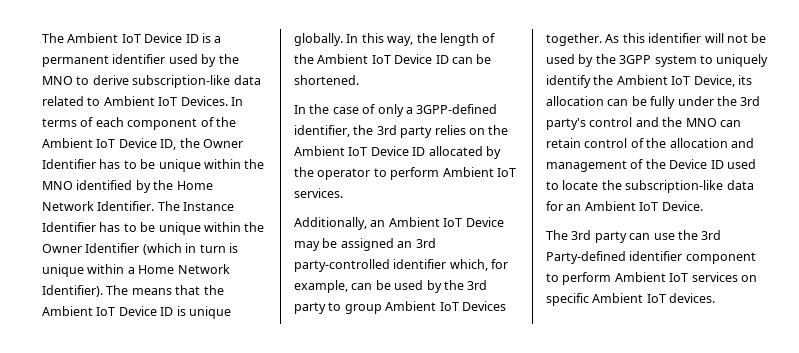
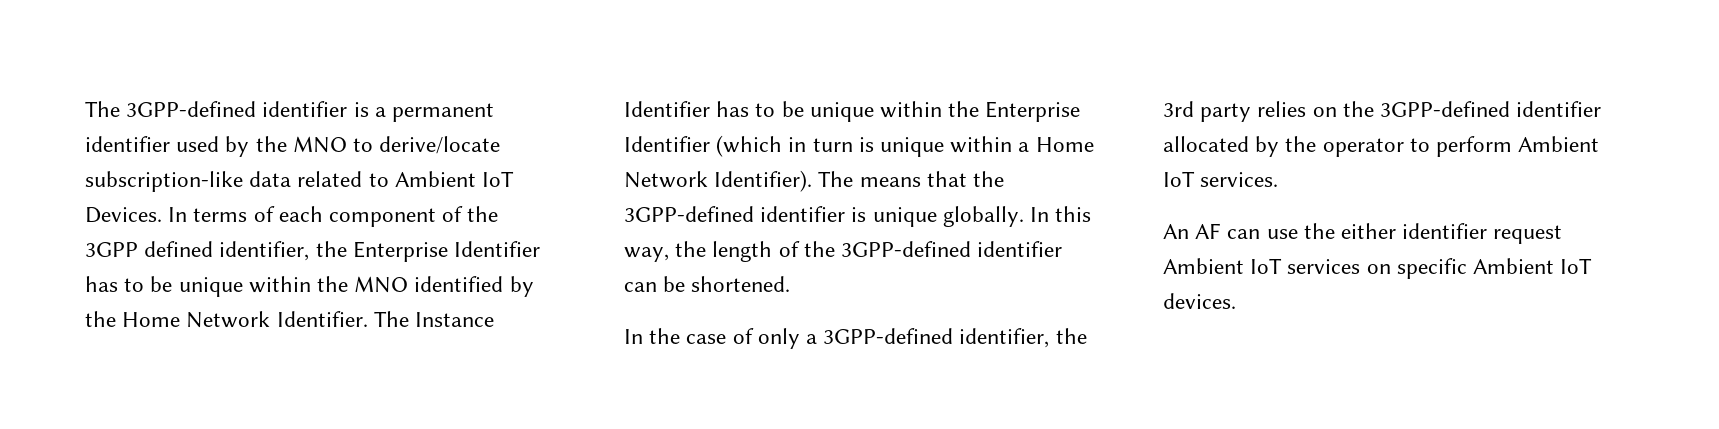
[42,33,199,43] The Ambient IoT Device ID -> [85,101,348,117] The 3GPP-defined identifier
[92,75,129,85] derive -> [379,136,501,154] derive/locate
[42,138,243,150] Ambient IoT Device ID, the Owner -> [85,241,448,262] 3GPP defined identifier, the Enterprise
[42,244,82,253] Owner -> [985,101,1081,122] Enterprise
[42,306,174,316] Ambient IoT Device ID -> [624,206,846,222] 3GPP-defined identifier
[317,54,449,64] Ambient IoT Device ID -> [841,241,1063,257] 3GPP-defined identifier
[294,146,426,156] Ambient IoT Device ID -> [1380,101,1602,117] 3GPP-defined identifier
[294,217,504,230] [294,238,436,251] [294,259,509,272] [294,280,488,293] [294,301,506,314] [546,33,767,46] [546,54,769,67] [546,75,752,88] [546,96,761,109] [546,117,741,130] [546,138,754,148] [546,159,756,172] [546,180,754,193] [546,201,703,211] [546,230,722,243] [546,251,756,264] [546,272,612,285] Additionally, an Ambient IoT Device may be assigned an 3rd party-controlled identifier which, for example, can be used by the 3rd party to group Ambient IoT Devices together. As this identifier will not be used by the 3GPP system to uniquely identify the Ambient IoT Device, its allocation can be fully under the 3rd party's control and the MNO can retain control of the allocation and management of the Device ID used to locate the subscription-like data for an Ambient IoT Device. // The 3rd party can use the 3rd Party-defined identifier component to perform -> [1163,223,1563,244] An AF can use the either identifier request

